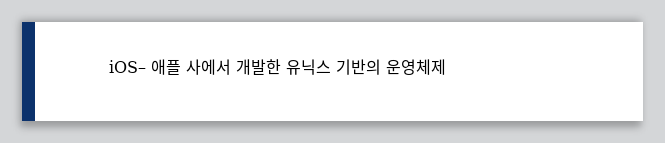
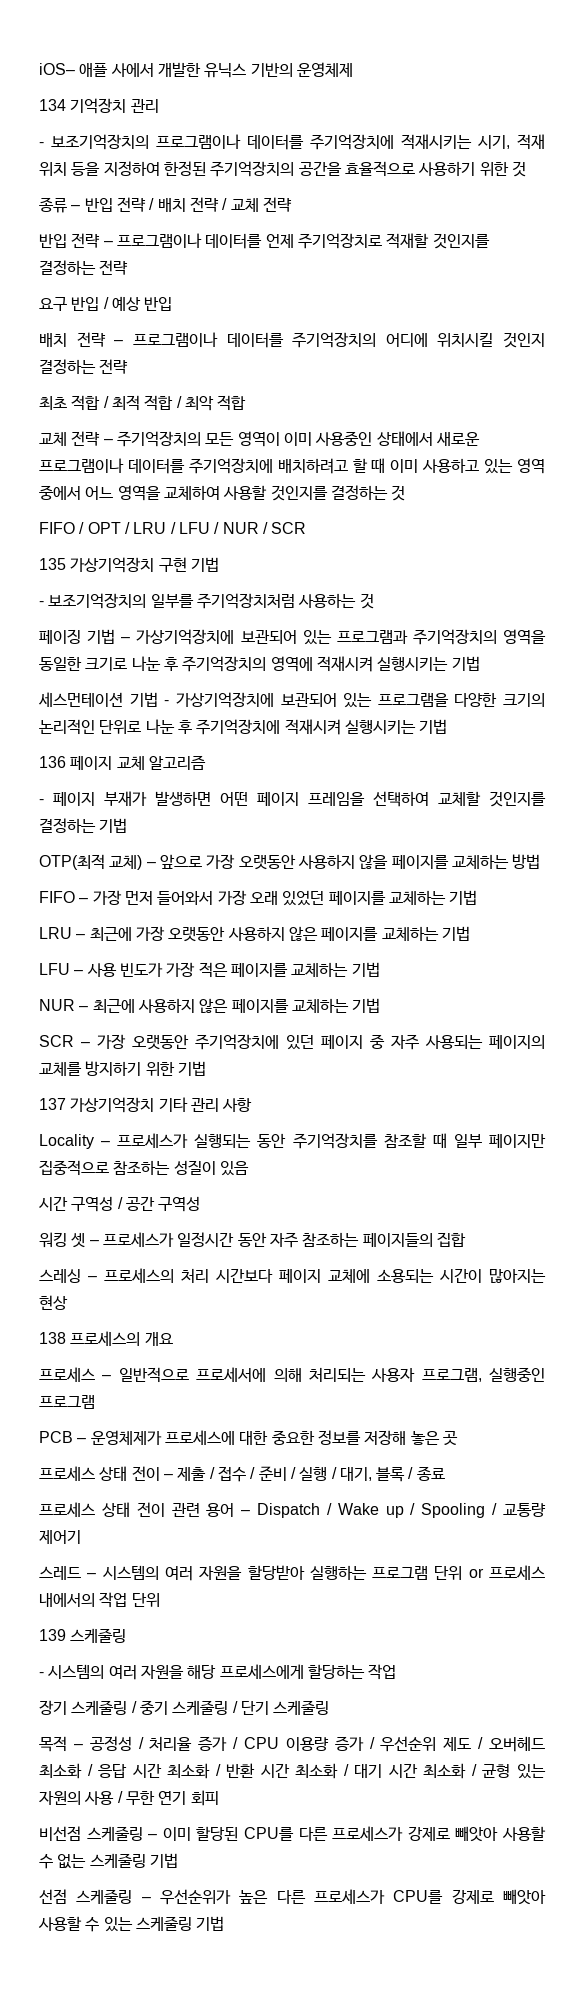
(446, 67) none -> [39,98,159,114] [39,134,545,150] [39,161,526,177] [39,197,292,213] [39,233,490,249] [39,260,129,275] [39,296,173,311] [39,332,545,348] [39,359,129,374] [39,395,247,411] [39,431,480,447] [39,458,546,474] [39,485,406,501] [39,522,307,534] [39,557,219,573] [39,593,374,609] [39,629,546,645] [39,656,480,672] [38,692,545,708] [39,719,448,735] [39,755,206,770] [39,791,546,807] [39,818,128,833] [39,854,541,870] [39,890,478,906] [39,926,470,942] [39,962,380,978] [39,998,381,1013] [39,1034,545,1050] [39,1061,206,1076] [39,1097,253,1113] [39,1133,546,1149] [39,1160,249,1176] [39,1196,201,1212] [39,1232,466,1248] [39,1268,546,1283] [39,1295,68,1310] [39,1331,173,1346] [39,1367,545,1383] [39,1395,95,1409] [39,1430,458,1446] [39,1466,445,1482] [39,1502,547,1518] [39,1530,81,1544] [39,1565,545,1581] [39,1592,160,1608] [39,1628,127,1643] [39,1664,397,1680] [39,1700,330,1715] [39,1736,545,1752] [39,1763,547,1779] [39,1790,219,1806] [39,1826,546,1842] [39,1853,178,1869] [39,1889,546,1905] [38,1916,225,1932] // 134 기억장치 관리 // - 보조기억장치의 프로그램이나 데이터를 주기억장치에 적재시키는 시기, 적재 위치 등을 지정하여 한정된 주기억장치의 공간을 효율적으로 사용하기 위한 것 // 종류 – 반입 전략 / 배치 전략 / 교체 전략 // 반입 전략 – 프로그램이나 데이터를 언제 주기억장치로 적재할 것인지를 결정하는 전략 // 요구 반입 / 예상 반입 // 배치 전략 – 프로그램이나 데이터를 주기억장치의 어디에 위치시킬 것인지 결정하는 전략 // 최초 적합 / 최적 적합 / 최악 적합 // 교체 전략 – 주기억장치의 모든 영역이 이미 사용중인 상태에서 새로운 프로그램이나 데이터를 주기억장치에 배치하려고 할 때 이미 사용하고 있는 영역 중에서 어느 영역을 교체하여 사용할 것인지를 결정하는 것 // FIFO / OPT / LRU / LFU / NUR / SCR // 135 가상기억장치 구현 기법 // - 보조기억장치의 일부를 주기억장치처럼 사용하는 것 // 페이징 기법 – 가상기억장치에 보관되어 있는 프로그램과 주기억장치의 영역을 동일한 크기로 나눈 후 주기억장치의 영역에 적재시켜 실행시키는 기법 // 세스먼테이션 기법 - 가상기억장치에 보관되어 있는 프로그램을 다양한 크기의 논리적인 단위로 나눈 후 주기억장치에 적재시켜 실행시키는 기법 // 136 페이지 교체 알고리즘 // - 페이지 부재가 발생하면 어떤 페이지 프레임을 선택하여 교체할 것인지를 결정하는 기법 // OTP(최적 교체) – 앞으로 가장 오랫동안 사용하지 않을 페이지를 교체하는 방법 // FIFO – 가장 먼저 들어와서 가장 오래 있었던 페이지를 교체하는 기법 // LRU – 최근에 가장 오랫동안 사용하지 않은 페이지를 교체하는 기법 // LFU – 사용 빈도가 가장 적은 페이지를 교체하는 기법 // NUR – 최근에 사용하지 않은 페이지를 교체하는 기법 // SCR – 가장 오랫동안 주기억장치에 있던 페이지 중 자주 사용되는 페이지의 교체를 방지하기 위한 기법 // 137 가상기억장치 기타 관리 사항 // Locality – 프로세스가 실행되는 동안 주기억장치를 참조할 때 일부 페이지만 집중적으로 참조하는 성질이 있음 // 시간 구역성 / 공간 구역성 // 워킹 셋 – 프로세스가 일정시간 동안 자주 참조하는 페이지들의 집합 // 스레싱 – 프로세스의 처리 시간보다 페이지 교체에 소용되는 시간이 많아지는 현상 // 138 프로세스의 개요 // 프로세스 – 일반적으로 프로세서에 의해 처리되는 사용자 프로그램, 실행중인 프로그램 // PCB – 운영체제가 프로세스에 대한 중요한 정보를 저장해 놓은 곳 // 프로세스 상태 전이 – 제출 / 접수 / 준비 / 실행 / 대기, 블록 / 종료 // 프로세스 상태 전이 관련 용어 – Dispatch / Wake up / Spooling / 교통량 제어기 // 스레드 – 시스템의 여러 자원을 할당받아 실행하는 프로그램 단위 or 프로세스 내에서의 작업 단위 // 139 스케줄링 // - 시스템의 여러 자원을 해당 프로세스에게 할당하는 작업 // 장기 스케줄링 / 중기 스케줄링 / 단기 스케줄링 // 목적 – 공정성 / 처리율 증가 / CPU 이용량 증가 / 우선순위 제도 / 오버헤드 최소화 / 응답 시간 최소화 / 반환 시간 최소화 / 대기 시간 최소화 / 균형 있는 자원의 사용 / 무한 연기 회피 // 비선점 스케줄링 – 이미 할당된 CPU를 다른 프로세스가 강제로 빼앗아 사용할 수 없는 스케줄링 기법 // 선점 스케줄링 – 우선순위가 높은 다른 프로세스가 CPU를 강제로 빼앗아 사용할 수 있는 스케줄링 기법

